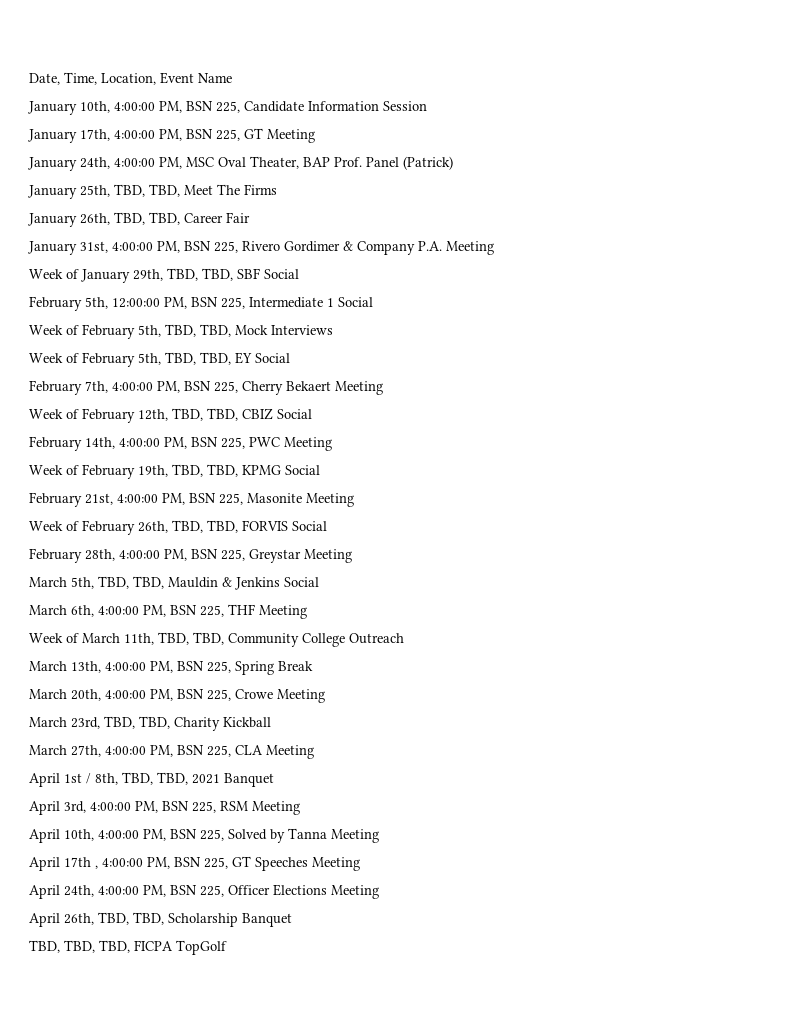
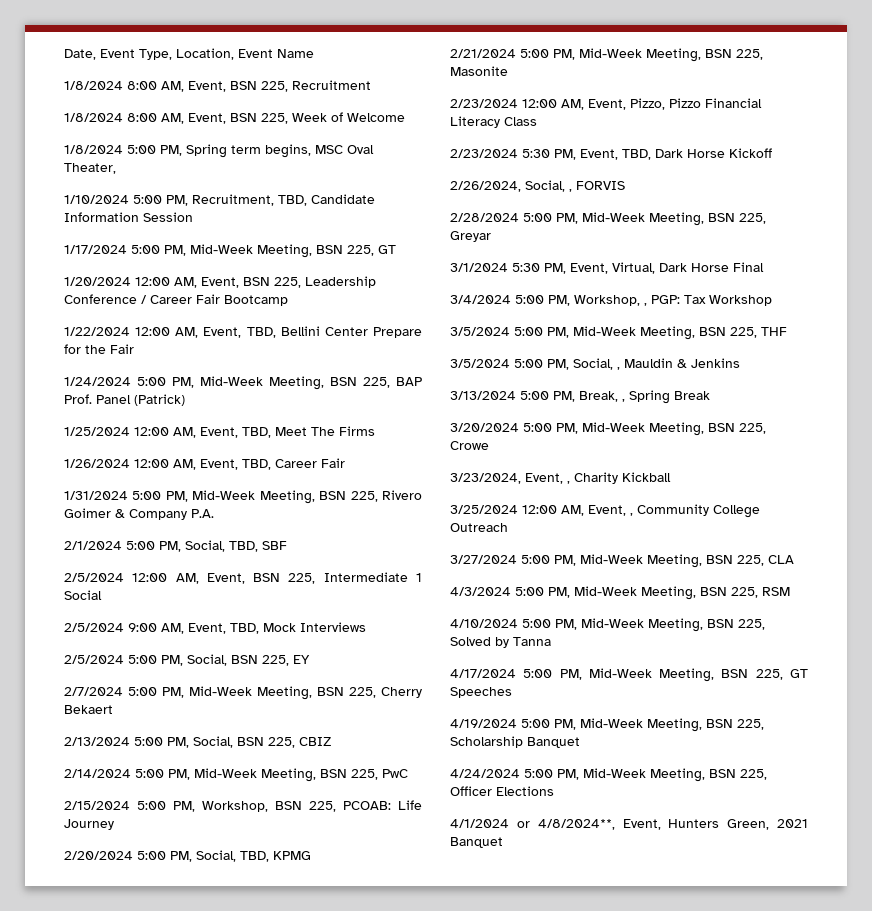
[64,72,97,85] Time, -> [100,49,172,60] Event Type,
[28,101,427,115] [28,128,315,143] [28,156,299,171] January 10th, 4:00:00 PM, BSN 225, Candidate Information Session // January 17th, 4:00:00 PM, BSN 225, GT Meeting // January 24th, 4:00:00 PM, MSC Oval Theater, -> [64,80,371,92] [64,112,405,124] [64,144,374,158] [64,163,116,174] [64,194,375,206] [64,212,193,222] [64,244,396,258] [64,276,376,288] [64,294,288,306] [64,326,422,338] [64,344,134,354] [64,376,390,390] 1/8/2024 8:00 AM, Event, BSN 225, Recruitment // 1/8/2024 8:00 AM, Event, BSN 225, Week of Welcome // 1/8/2024 5:00 PM, Spring term begins, MSC Oval Theater, // 1/10/2024 5:00 PM, Recruitment, TBD, Candidate Information Session // 1/17/2024 5:00 PM, Mid-Week Meeting, BSN 225, GT // 1/20/2024 12:00 AM, Event, BSN 225, Leadership Conference / Career Fair Bootcamp // 1/22/2024 12:00 AM, Event, TBD, Bellini Center Prepare for the Fair // 1/24/2024 5:00 PM, Mid-Week Meeting, BSN 225,
[28,184,145,199] January 25th, TBD, -> [64,427,238,438] 1/25/2024 12:00 AM, Event,
[28,212,145,227] January 26th, TBD, -> [64,459,238,470] 1/26/2024 12:00 AM, Event,
[28,241,180,255] January 31st, 4:00:00 PM, -> [64,490,315,504] 1/31/2024 5:00 PM, Mid-Week Meeting,
[284,241,340,252] Gordimer -> [64,508,111,518] Goimer
[446,241,494,255] [29,268,299,283] [29,296,187,311] Meeting // Week of January 29th, TBD, TBD, SBF Social // February 5th, 12:00:00 PM, -> [64,540,287,552] [64,573,245,584] // 2/1/2024 5:00 PM, Social, TBD, SBF // 2/5/2024 12:00 AM, Event,
[29,324,333,339] [29,352,290,367] [29,380,383,395] [29,408,312,423] [29,436,332,451] [29,464,320,479] [29,492,354,507] [29,520,327,535] [29,548,352,563] [29,576,319,590] [29,604,307,619] [29,632,404,647] [29,661,313,675] [29,689,325,703] [29,716,271,731] [29,745,314,759] [29,772,274,787] [29,801,300,815] [29,829,166,843] Week of February 5th, TBD, TBD, Mock Interviews // Week of February 5th, TBD, TBD, EY Social // February 7th, 4:00:00 PM, BSN 225, Cherry Bekaert Meeting // Week of February 12th, TBD, TBD, CBIZ Social // February 14th, 4:00:00 PM, BSN 225, PWC Meeting // Week of February 19th, TBD, TBD, KPMG Social // February 21st, 4:00:00 PM, BSN 225, Masonite Meeting // Week of February 26th, TBD, TBD, FORVIS Social // February 28th, 4:00:00 PM, BSN 225, Greystar Meeting // March 5th, TBD, TBD, Mauldin & Jenkins Social // March 6th, 4:00:00 PM, BSN 225, THF Meeting // Week of March 11th, TBD, TBD, Community College Outreach // March 13th, 4:00:00 PM, BSN 225, Spring Break // March 20th, 4:00:00 PM, BSN 225, Crowe Meeting // March 23rd, TBD, TBD, Charity Kickball // March 27th, 4:00:00 PM, BSN 225, CLA Meeting // April 1st / 8th, TBD, TBD, 2021 Banquet // April 3rd, 4:00:00 PM, BSN 225, RSM Meeting // April 10th, 4:00:00 PM, -> [64,622,366,634] [64,654,310,666] [64,686,422,700] [64,705,113,714] [64,736,332,748] [64,768,408,782] [64,800,422,812] [64,819,114,830] [64,850,311,862] [450,48,763,62] [450,66,508,76] [450,98,762,110] [450,116,537,128] [450,148,772,160] [450,180,625,192] [450,212,766,226] [450,231,491,242] [450,262,764,274] [450,295,772,306] [450,326,787,340] [450,358,740,370] [450,390,710,404] [450,422,766,436] [450,441,489,450] [450,472,671,484] [450,504,760,518] [450,523,508,532] [450,554,794,568] [450,586,790,600] [450,618,703,632] 2/5/2024 9:00 AM, Event, TBD, Mock Interviews // 2/5/2024 5:00 PM, Social, BSN 225, EY // 2/7/2024 5:00 PM, Mid-Week Meeting, BSN 225, Cherry Bekaert // 2/13/2024 5:00 PM, Social, BSN 225, CBIZ // 2/14/2024 5:00 PM, Mid-Week Meeting, BSN 225, PwC // 2/15/2024 5:00 PM, Workshop, BSN 225, PCOAB: Life Journey // 2/20/2024 5:00 PM, Social, TBD, KPMG // 2/21/2024 5:00 PM, Mid-Week Meeting, BSN 225, Masonite // 2/23/2024 12:00 AM, Event, Pizzo, Pizzo Financial Literacy Class // 2/23/2024 5:30 PM, Event, TBD, Dark Horse Kickoff // 2/26/2024, Social, , FORVIS // 2/28/2024 5:00 PM, Mid-Week Meeting, BSN 225, Greyar // 3/1/2024 5:30 PM, Event, Virtual, Dark Horse Final // 3/4/2024 5:00 PM, Workshop, , PGP: Tax Workshop // 3/5/2024 5:00 PM, Mid-Week Meeting, BSN 225, THF // 3/5/2024 5:00 PM, Social, , Mauldin & Jenkins // 3/13/2024 5:00 PM, Break, , Spring Break // 3/20/2024 5:00 PM, Mid-Week Meeting, BSN 225, Crowe // 3/23/2024, Event, , Charity Kickball // 3/25/2024 12:00 AM, Event, , Community College Outreach // 3/27/2024 5:00 PM, Mid-Week Meeting, BSN 225, CLA // 4/3/2024 5:00 PM, Mid-Week Meeting, BSN 225, RSM // 4/10/2024 5:00 PM, Mid-Week Meeting,
[331,829,379,843] [29,856,360,871] [29,884,379,899] [29,912,292,927] [29,940,227,955] Meeting // April 17th , 4:00:00 PM, BSN 225, GT Speeches Meeting // April 24th, 4:00:00 PM, BSN 225, Officer Elections Meeting // April 26th, TBD, TBD, Scholarship Banquet // TBD, TBD, TBD, FICPA TopGolf -> [450,668,808,682] [450,687,512,698] [450,718,764,732] [450,736,580,748] [450,768,767,782] [450,786,554,796] [450,819,808,830] [450,837,503,848] // 4/17/2024 5:00 PM, Mid-Week Meeting, BSN 225, GT Speeches // 4/19/2024 5:00 PM, Mid-Week Meeting, BSN 225, Scholarship Banquet // 4/24/2024 5:00 PM, Mid-Week Meeting, BSN 225, Officer Elections // 4/1/2024 or 4/8/2024**, Event, Hunters Green, 2021 Banquet

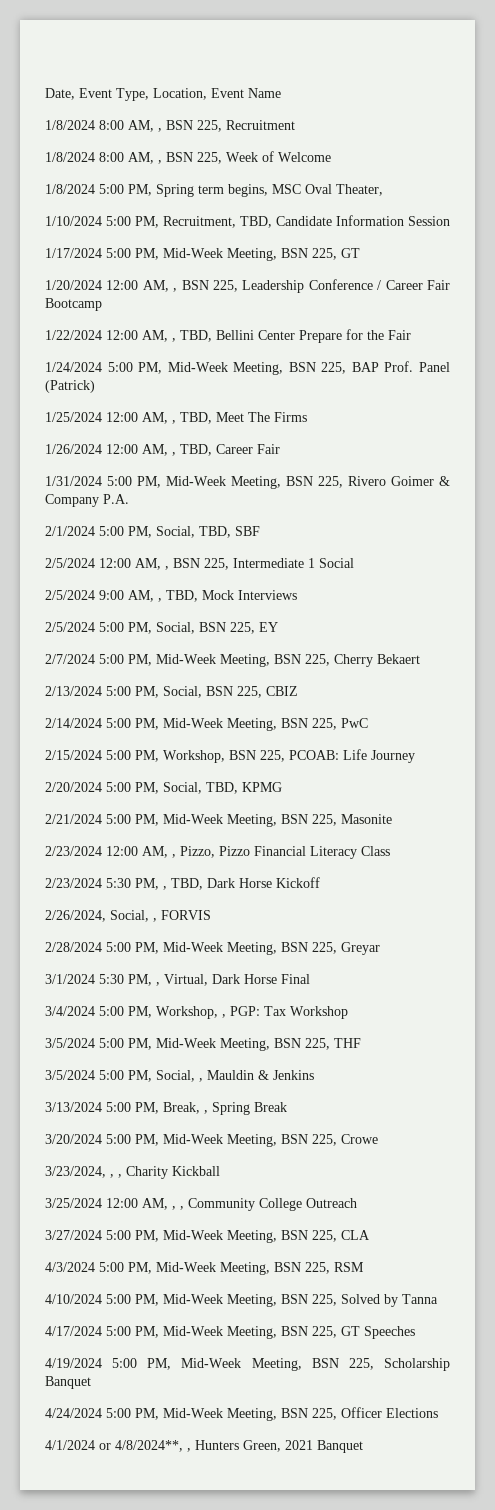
[188,81,226,92] Event, -> [158,128,162,132] ,
[188,113,226,124] Event, -> [158,160,162,164] ,
[201,277,239,288] Event, -> [173,288,178,292] ,
[203,327,242,338] Event, -> [172,338,176,342] ,
[200,427,238,438] Event, -> [172,420,176,424] ,
[200,459,238,470] Event, -> [172,452,176,456] ,
[206,573,245,584] Event, -> [165,566,169,570] ,
[188,623,226,634] Event, -> [158,598,162,602] ,
[588,99,626,110] Event, -> [172,854,176,858] ,
[580,149,618,160] Event, -> [163,886,167,890] ,
[570,263,608,274] Event, -> [156,982,160,986] ,
[525,473,563,484] Event, -> [110,1174,114,1178] ,
[588,505,626,516] Event, -> [172,1206,176,1210] ,
[622,819,661,830] Event, -> [187,1448,191,1452] ,

